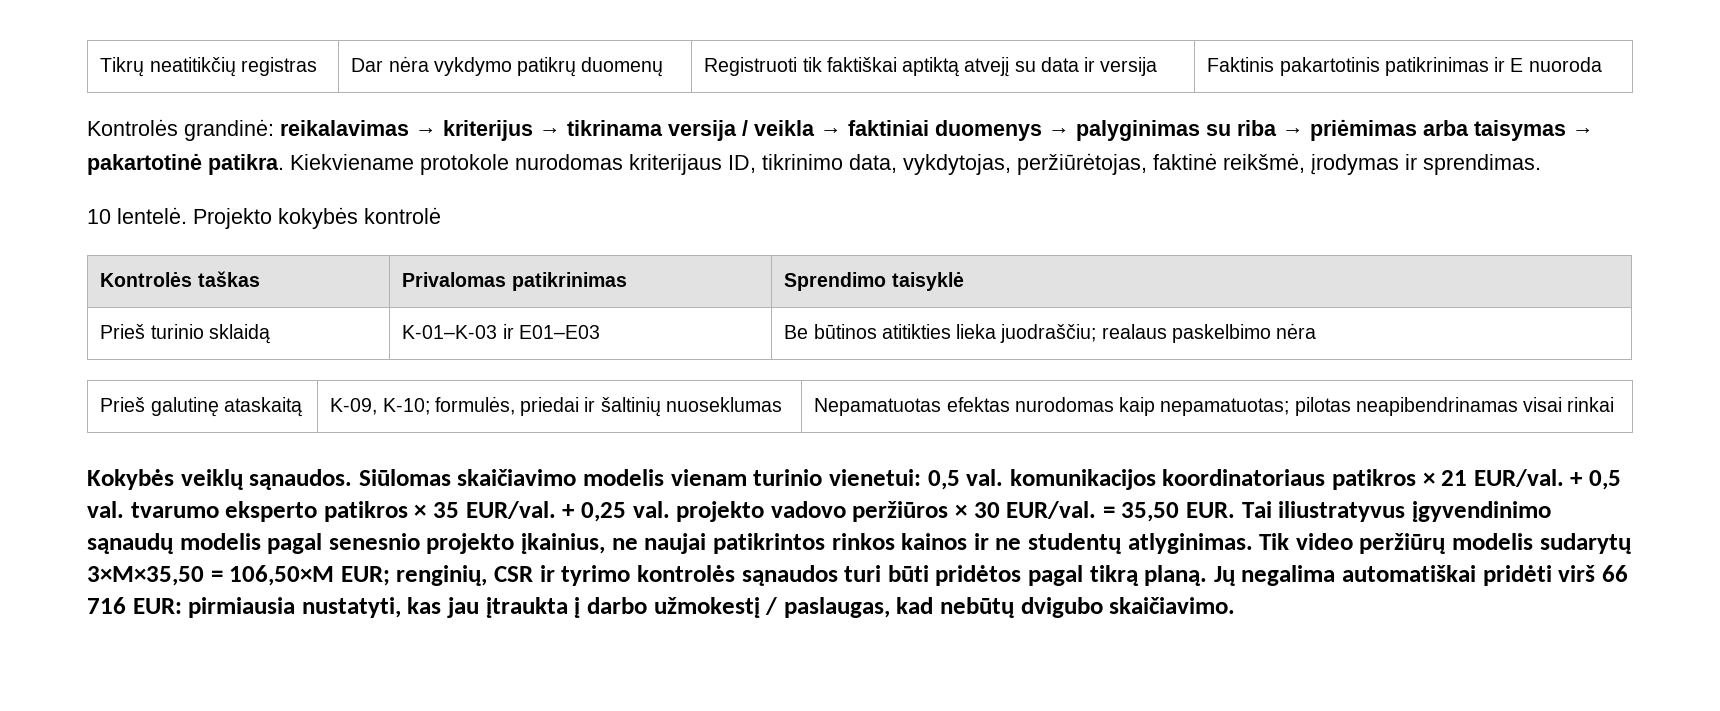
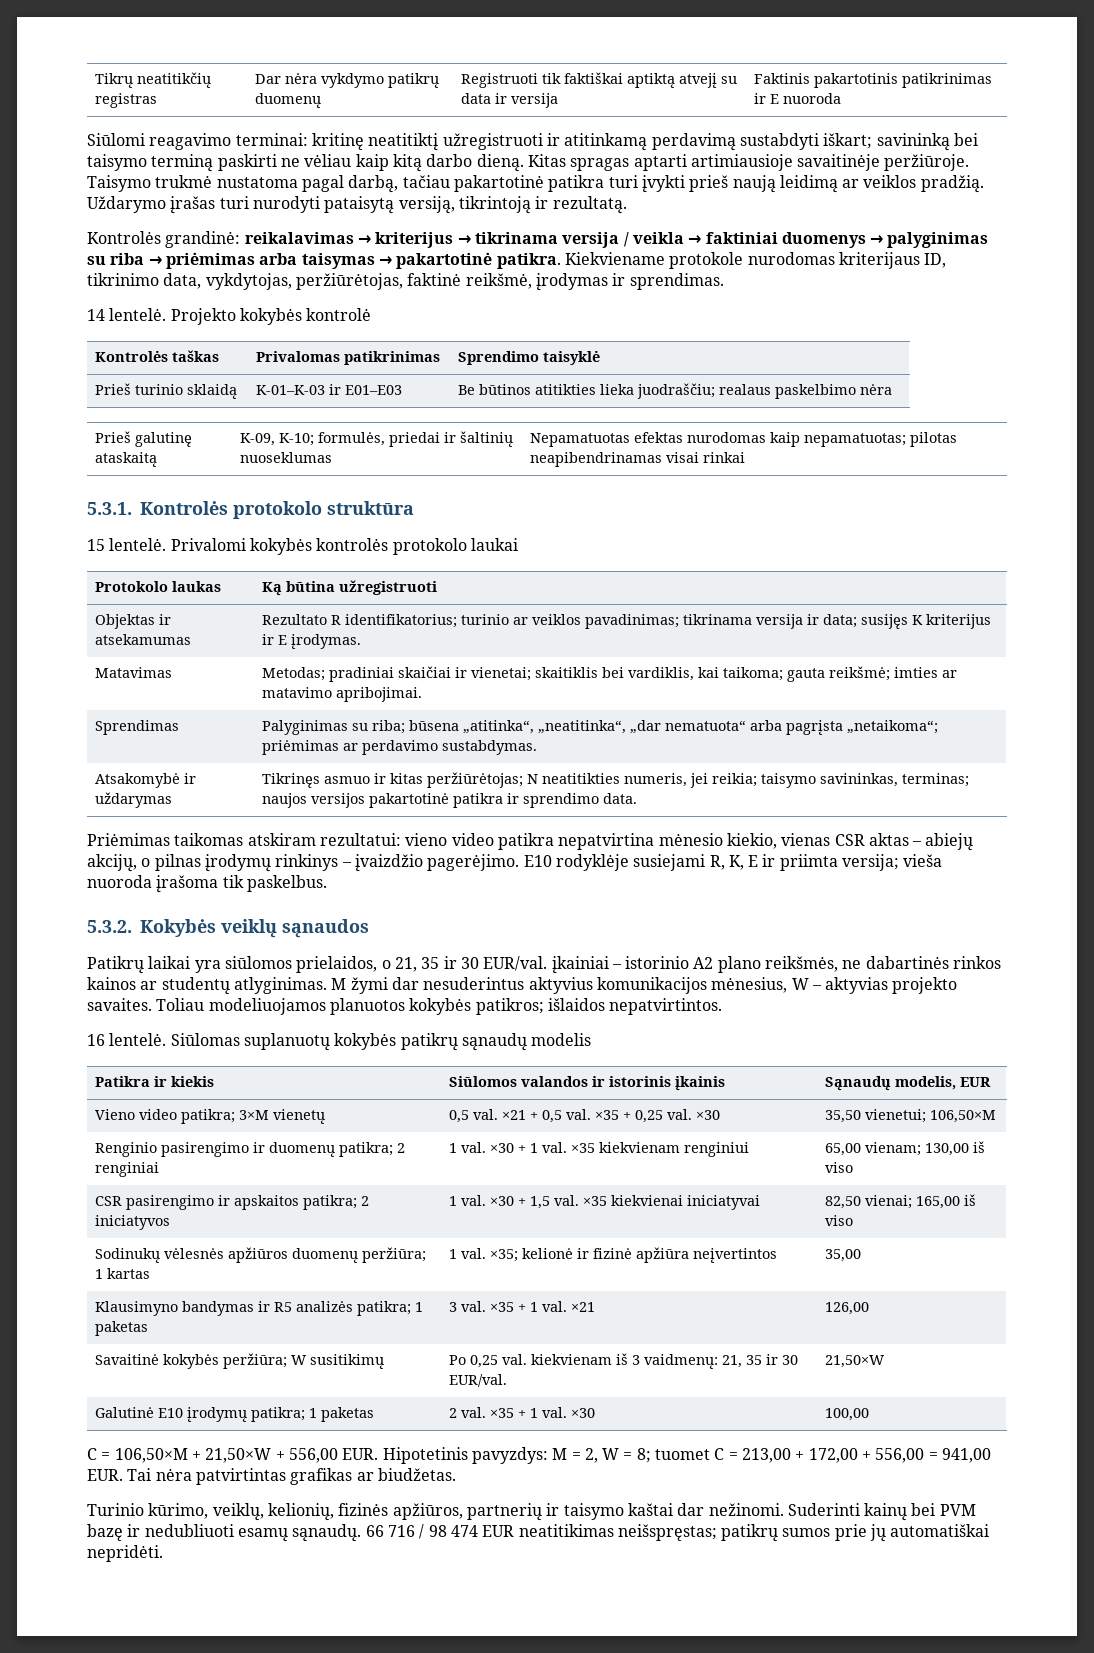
(1602, 64) none -> [87,133,978,151] [87,154,970,172] [87,175,984,193] [87,196,627,214] // Siūlomi reagavimo terminai: kritinę neatitiktį užregistruoti ir atitinkamą perdavimą sustabdyti iškart; savininką bei taisymo terminą paskirti ne vėliau kaip kitą darbo dieną. Kitas spragas aptarti artimiausioje savaitinėje peržiūroje. Taisymo trukmė nustatoma pagal darbą, tačiau pakartotinė patikra turi įvykti prieš naują leidimą ar veiklos pradžią. Uždarymo įrašas turi nurodyti pataisytą versiją, tikrintoją ir rezultatą.
[87,209,111,224] 10 -> [87,309,105,321] 14
[87,469,1622,490] [87,501,1551,522] [87,533,1632,554] [87,565,1628,586] [87,597,1236,618] Kokybės veiklų sąnaudos. Siūlomas skaičiavimo modelis vienam turinio vienetui: 0,5 val. komunikacijos koordinatoriaus patikros × 21 EUR/val. + 0,5 val. tvarumo eksperto patikros × 35 EUR/val. + 0,25 val. projekto vadovo peržiūros × 30 EUR/val. = 35,50 EUR. Tai iliustratyvus įgyvendinimo sąnaudų modelis pagal senesnio projekto įkainius, ne naujai patikrintos rinkos kainos ir ne studentų atlyginimas. Tik video peržiūrų modelis sudarytų 3×M×35,50 = 106,50×M EUR; renginių, CSR ir tyrimo kontrolės sąnaudos turi būti pridėtos pagal tikrą planą. Jų negalima automatiškai pridėti virš 66 716 EUR: pirmiausia nustatyti, kas jau įtraukta į darbo užmokestį / paslaugas, kad nebūtų dvigubo skaičiavimo. -> [87,501,414,519] [87,538,518,555] [95,581,222,592] [262,580,438,596] [95,614,172,629] [95,634,192,645] [262,614,992,629] [262,634,362,649] [95,667,173,678] [262,666,958,682] [262,687,423,702] [95,720,180,735] [262,720,939,735] [262,740,538,755] [95,773,197,788] [95,792,173,808] [262,772,970,788] [262,793,638,808] [87,833,974,851] [87,854,943,872] [87,875,327,893] [87,919,369,938] [87,956,1002,974] [87,977,958,995] [87,998,723,1015] [87,1033,592,1051] [95,1076,215,1087] [449,1076,726,1091] [825,1076,992,1091] [95,1109,326,1124] [449,1109,721,1123] [825,1109,997,1123] [95,1142,406,1157] [95,1162,160,1177] [449,1142,750,1157] [825,1141,986,1156] [825,1162,854,1173] [95,1195,370,1210] [95,1215,171,1230] [449,1195,761,1210] [825,1194,977,1209] [825,1215,854,1226] [95,1247,427,1263] [95,1268,151,1279] [449,1247,778,1263] [825,1249,862,1262] [95,1301,424,1316] [95,1321,149,1336] [449,1301,596,1312] [825,1302,870,1315] [95,1353,385,1369] [449,1353,799,1369] [449,1374,508,1387] [825,1355,886,1368] [95,1407,375,1422] [449,1407,596,1418] [825,1408,870,1421] [87,1447,992,1464] [87,1468,456,1485] [87,1503,976,1521] [87,1524,990,1542] [87,1545,163,1562] 5.3.1. Kontrolės protokolo struktūra // 15 lentelė. Privalomi kokybės kontrolės protokolo laukai // Protokolo laukas | Ką būtina užregistruoti // Objektas ir atsekamumas | Rezultato R identifikatorius; turinio ar veiklos pavadinimas; tikrinama versija ir data; susijęs K kriterijus ir E įrodymas. // Matavimas | Metodas; pradiniai skaičiai ir vienetai; skaitiklis bei vardiklis, kai taikoma; gauta reikšmė; imties ar matavimo apribojimai. // Sprendimas | Palyginimas su riba; būsena „atitinka“, „neatitinka“, „dar nematuota“ arba pagrįsta „netaikoma“; priėmimas ar perdavimo sustabdymas. // Atsakomybė ir uždarymas | Tikrinęs asmuo ir kitas peržiūrėtojas; N neatitikties numeris, jei reikia; taisymo savininkas, terminas; naujos versijos pakartotinė patikra ir sprendimo data. // Priėmimas taikomas atskiram rezultatui: vieno video patikra nepatvirtina mėnesio kiekio, vienas CSR aktas – abiejų akcijų, o pilnas įrodymų rinkinys – įvaizdžio pagerėjimo. E10 rodyklėje susiejami R, K, E ir priimta versija; vieša nuoroda įrašoma tik paskelbus. // 5.3.2. Kokybės veiklų sąnaudos // Patikrų laikai yra siūlomos prielaidos, o 21, 35 ir 30 EUR/val. įkainiai – istorinio A2 plano reikšmės, ne dabartinės rinkos kainos ar studentų atlyginimas. M žymi dar nesuderintus aktyvius komunikacijos mėnesius, W – aktyvias projekto savaites. Toliau modeliuojamos planuotos kokybės patikros; išlaidos nepatvirtintos. // 16 lentelė. Siūlomas suplanuotų kokybės patikrų sąnaudų modelis // Patikra ir kiekis | Siūlomos valandos ir istorinis įkainis | Sąnaudų modelis, EUR // Vieno video patikra; 3×M vienetų | 0,5 val. ×21 + 0,5 val. ×35 + 0,25 val. ×30 | 35,50 vienetui; 106,50×M // Renginio pasirengimo ir duomenų patikra; 2 renginiai | 1 val. ×30 + 1 val. ×35 kiekvienam renginiui | 65,00 vienam; 130,00 iš viso // CSR pasirengimo ir apskaitos patikra; 2 iniciatyvos | 1 val. ×30 + 1,5 val. ×35 kiekvienai iniciatyvai | 82,50 vienai; 165,00 iš viso // Sodinukų vėlesnės apžiūros duomenų peržiūra; 1 kartas | 1 val. ×35; kelionė ir fizinė apžiūra neįvertintos | 35,00 // Klausimyno bandymas ir R5 analizės patikra; 1 paketas | 3 val. ×35 + 1 val. ×21 | 126,00 // Savaitinė kokybės peržiūra; W susitikimų | Po 0,25 val. kiekvienam iš 3 vaidmenų: 21, 35 ir 30 EUR/val. | 21,50×W // Galutinė E10 įrodymų patikra; 1 paketas | 2 val. ×35 + 1 val. ×30 | 100,00 // C = 106,50×M + 21,50×W + 556,00 EUR. Hipotetinis pavyzdys: M = 2, W = 8; tuomet C = 213,00 + 172,00 + 556,00 = 941,00 EUR. Tai nėra patvirtintas grafikas ar biudžetas. // Turinio kūrimo, veiklų, kelionių, fizinės apžiūros, partnerių ir taisymo kaštai dar nežinomi. Suderinti kainų bei PVM bazę ir nedubliuoti esamų sąnaudų. 66 716 / 98 474 EUR neatitikimas neišspręstas; patikrų sumos prie jų automatiškai nepridėti.

